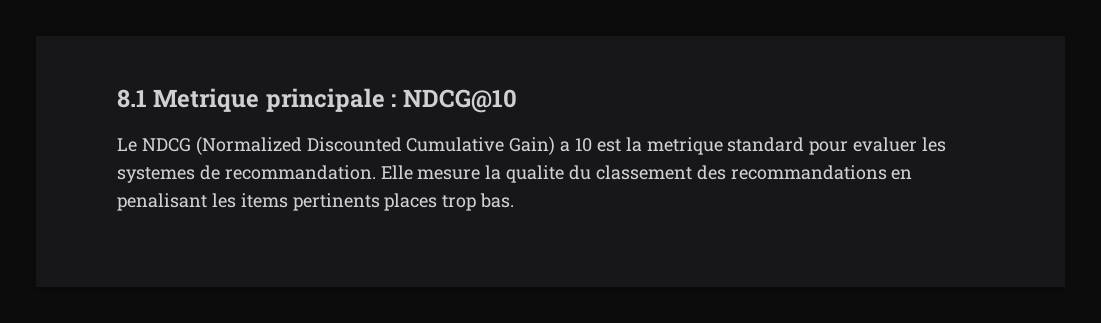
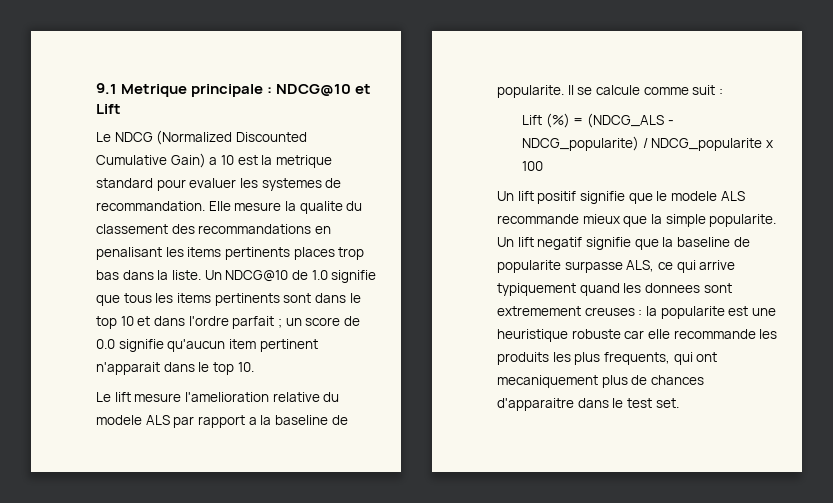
[117,89,147,108] 8.1 -> [96,83,117,94] 9.1
(517, 101) none -> [355,84,372,94] [96,104,121,114] et Lift
[480,193,515,208] bas. -> [96,270,377,283] [96,293,361,306] [96,316,360,329] [96,339,318,352] [96,362,254,375] [96,392,340,402] [96,415,348,428] [497,85,723,98] [522,113,674,128] [522,136,773,151] [522,161,544,171] [497,191,745,204] [497,214,777,227] [497,237,750,250] [497,260,736,273] [497,283,732,296] [497,306,776,319] [497,329,778,342] [497,352,718,365] [497,375,704,388] [497,398,679,411] bas dans la liste. Un NDCG@10 de 1.0 signifie que tous les items pertinents sont dans le top 10 et dans l'ordre parfait ; un score de 0.0 signifie qu'aucun item pertinent n'apparait dans le top 10. // Le lift mesure l'amelioration relative du modele ALS par rapport a la baseline de popularite. Il se calcule comme suit : // Lift (%) = (NDCG_ALS - NDCG_popularite) / NDCG_popularite x 100 // Un lift positif signifie que le modele ALS recommande mieux que la simple popularite. Un lift negatif signifie que la baseline de popularite surpasse ALS, ce qui arrive typiquement quand les donnees sont extremement creuses : la popularite est une heuristique robuste car elle recommande les produits les plus frequents, qui ont mecaniquement plus de chances d'apparaitre dans le test set.

